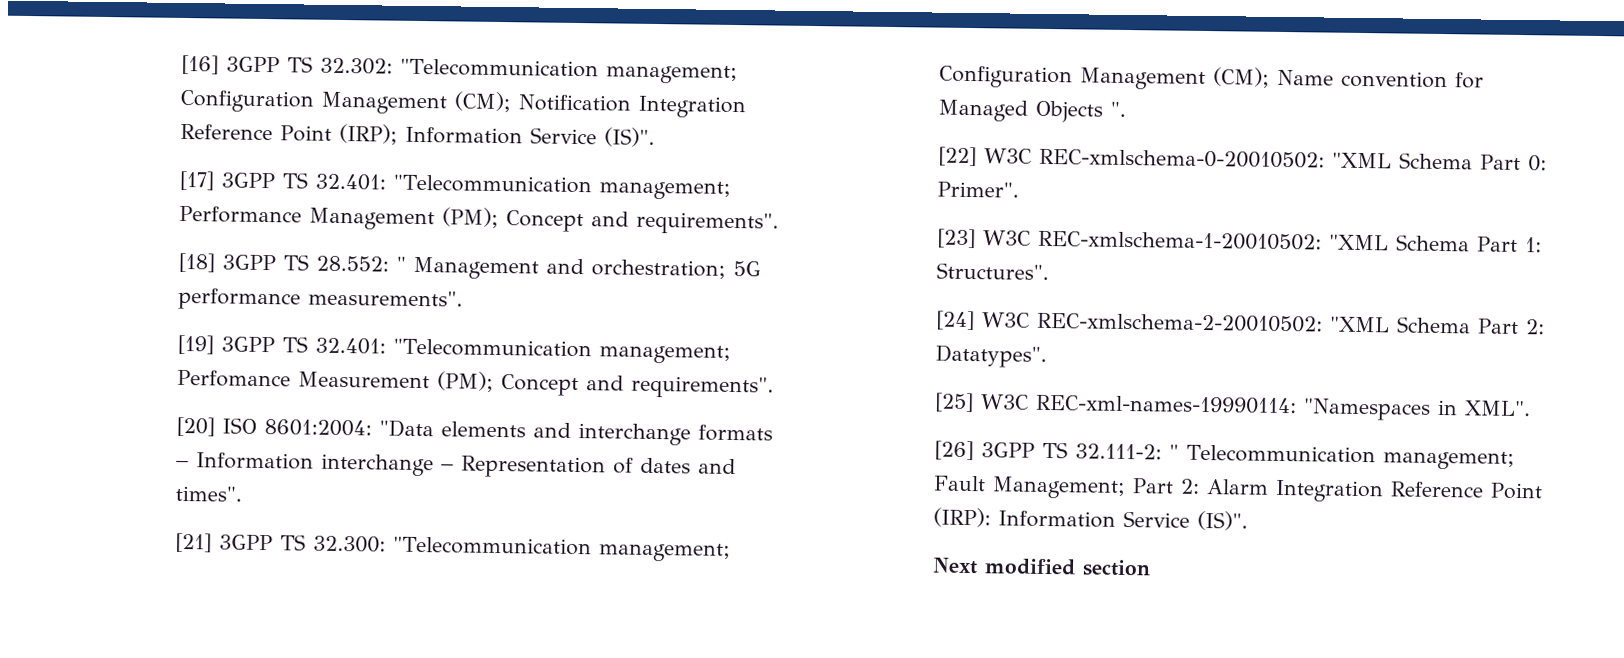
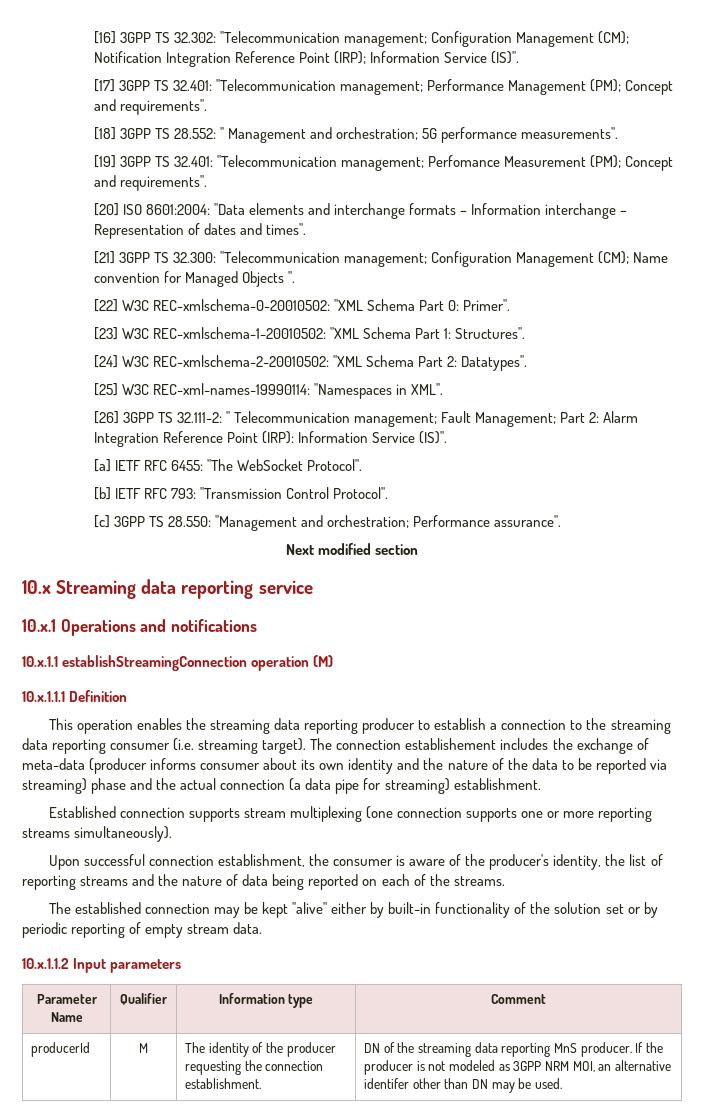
[932,557,1152,577] Next modified section -> [93,459,362,472] [93,487,388,500] [93,515,561,531] [285,543,419,555] [22,579,313,599] [22,619,257,636] [22,655,334,671] [22,690,128,702] [48,718,671,734] [22,738,649,754] [22,758,667,774] [22,778,541,794] [48,806,653,822] [22,826,173,842] [48,854,663,870] [22,874,505,890] [48,902,658,918] [22,922,263,938] [22,958,182,973] [36,994,98,1004] [50,1012,83,1022] [120,993,168,1005] [218,993,314,1008] [491,994,546,1004] [31,1042,91,1057] [139,1043,148,1053] [185,1042,336,1057] [185,1060,324,1075] [185,1078,262,1089] [364,1042,663,1057] [364,1060,671,1075] [364,1078,562,1093] [a] IETF RFC 6455: "The WebSocket Protocol". // [b] IETF RFC 793: "Transmission Control Protocol". // [c] 3GPP TS 28.550: "Management and orchestration; Performance assurance". // Next modified section // 10.x Streaming data reporting service // 10.x.1 Operations and notifications // 10.x.1.1 establishStreamingConnection operation (M) // 10.x.1.1.1 Definition // This operation enables the streaming data reporting producer to establish a connection to the streaming data reporting consumer (i.e. streaming target). The connection establishement includes the exchange of meta-data (producer informs consumer about its own identity and the nature of the data to be reported via streaming) phase and the actual connection (a data pipe for streaming) establishment. // Established connection supports stream multiplexing (one connection supports one or more reporting streams simultaneously). // Upon successful connection establishment, the consumer is aware of the producer's identity, the list of reporting streams and the nature of data being reported on each of the streams. // The established connection may be kept "alive" either by built-in functionality of the solution set or by periodic reporting of empty stream data. // 10.x.1.1.2 Input parameters // Parameter Name | Qualifier | Information type | Comment // producerId | M | The identity of the producer requesting the connection establishment. | DN of the streaming data reporting MnS producer. If the producer is not modeled as 3GPP NRM MOI, an alternative identifer other than DN may be used.

